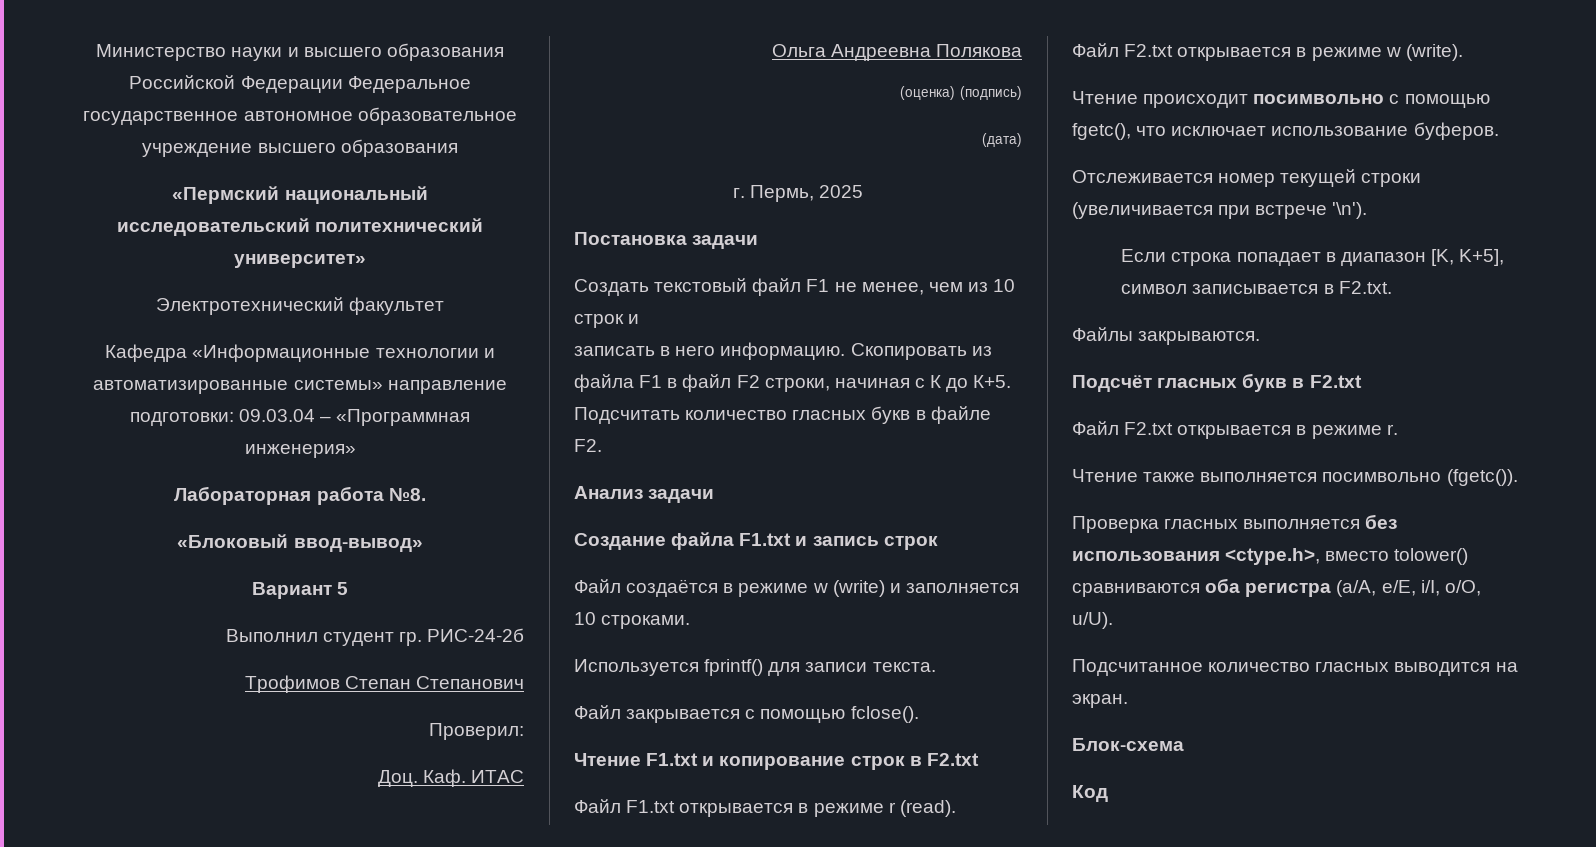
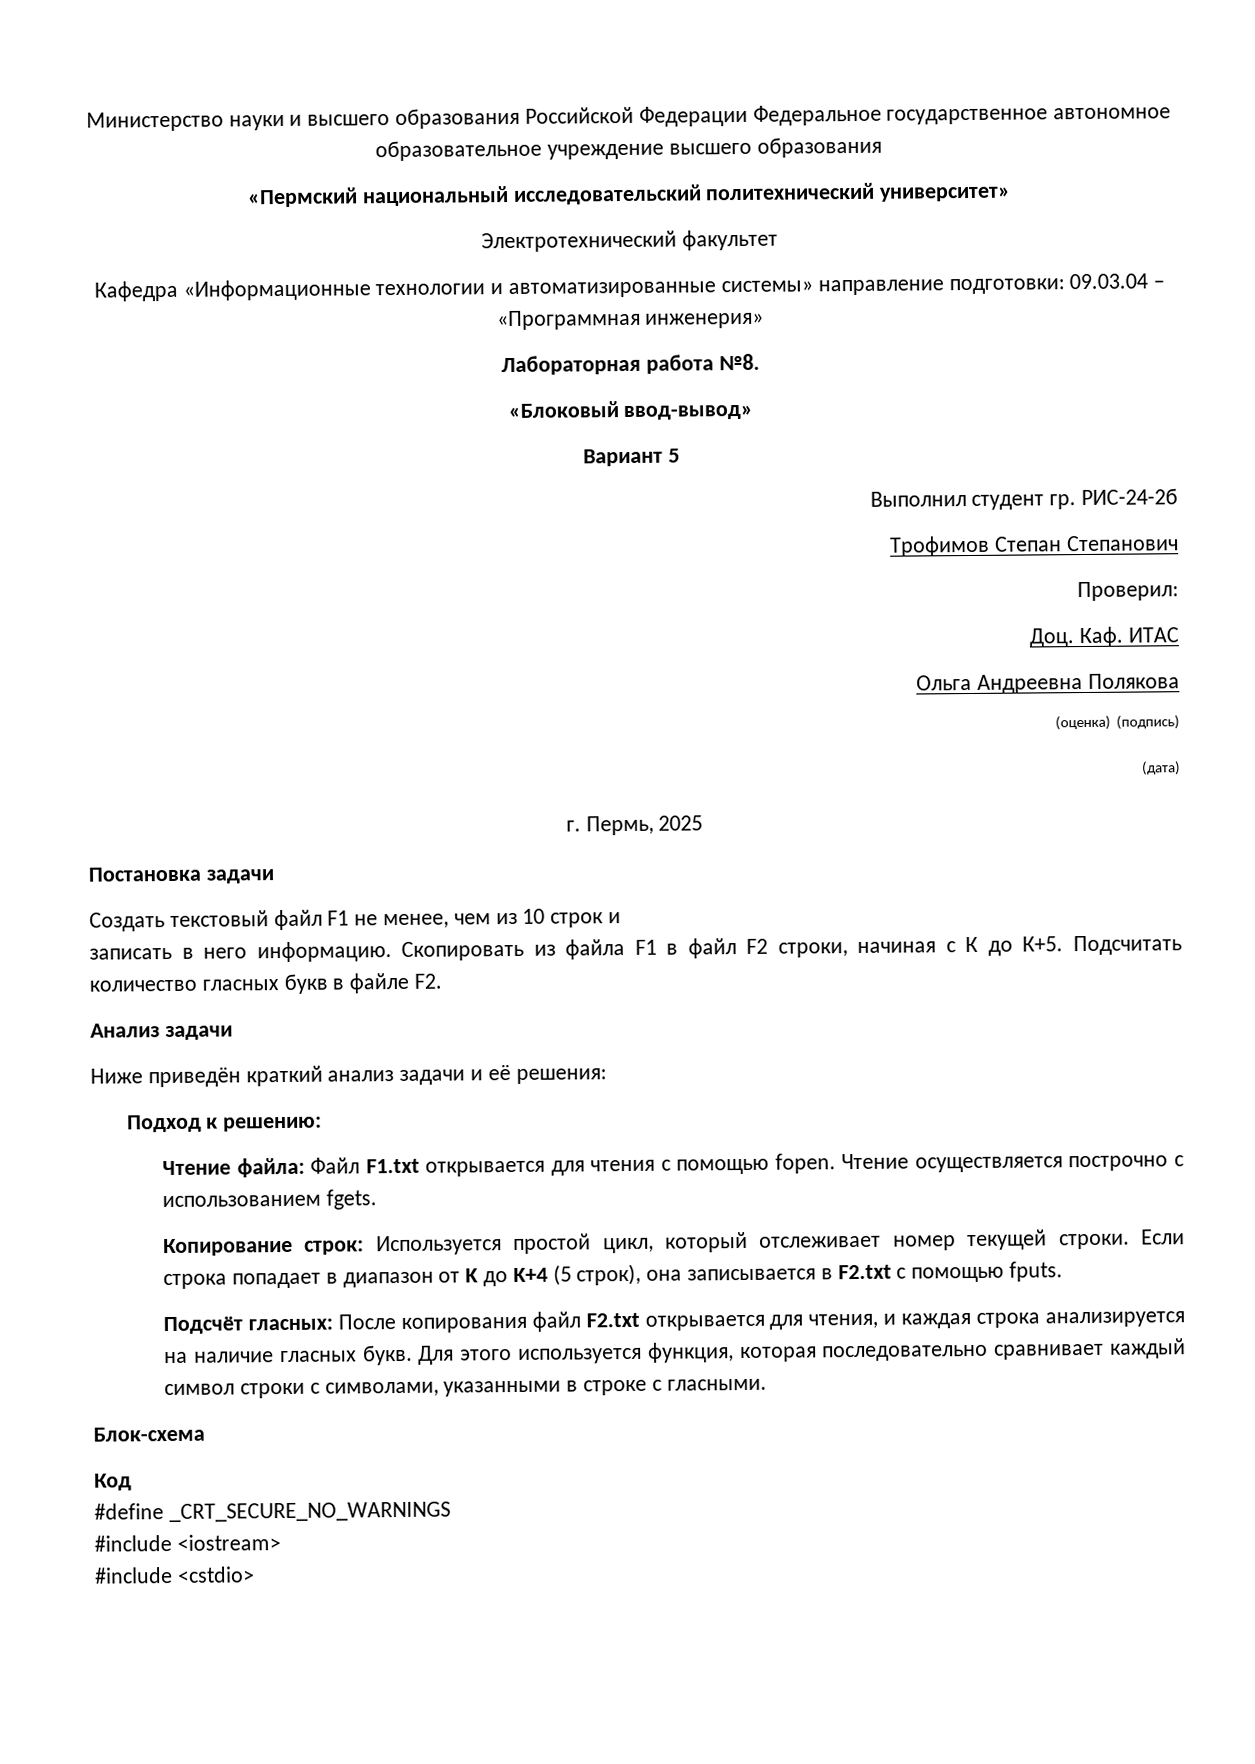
[574,532,938,550] [574,579,1019,597] [574,612,691,629] [574,659,936,676] [574,705,919,723] [574,753,979,770] [574,799,956,817] [1072,43,1463,61] [1072,91,1490,108] [1072,122,1499,140] [1072,169,1422,187] [1072,202,1368,219] Создание файла F1.txt и запись строк // Файл создаётся в режиме w (write) и заполняется 10 строками. // Используется fprintf() для записи текста. // Файл закрывается с помощью fclose(). // Чтение F1.txt и копирование строк в F2.txt // Файл F1.txt открывается в режиме r (read). // Файл F2.txt открывается в режиме w (write). // Чтение происходит посимвольно с помощью fgetc(), что исключает использование буферов. // Отслеживается номер текущей строки (увеличивается при встрече '\n'). // -> [90,1065,607,1088] [126,1114,323,1133] [162,1153,1184,1178] [162,1189,377,1210] [163,1229,1130,1257] Ниже приведён краткий анализ задачи и её решения: // Подход к решению: // Чтение файла: Файл F1.txt открывается для чтения с помощью fopen. Чтение осуществляется построчно с использованием fgets. // Копирование строк: Используется простой цикл, который отслеживает номер текущей строки.
[1430,249,1505,266] [1121,281,1392,294] [1072,327,1261,345] [1072,373,1362,392] [1072,421,1398,439] [1072,469,1518,486] [1072,514,1398,533] [1072,548,1469,565] [1072,578,1481,597] [1072,612,1113,629] [1072,659,1518,676] [1072,694,1128,708] [1072,738,1184,751] [1072,785,1108,802] [K, K+5], символ записывается в F2.txt. // Файлы закрываются. // Подсчёт гласных букв в F2.txt // Файл F2.txt открывается в режиме r. // Чтение также выполняется посимвольно (fgetc()). // Проверка гласных выполняется без использования <ctype.h>, вместо tolower() сравниваются оба регистра (a/A, e/E, i/I, o/O, u/U). // Подсчитанное количество гласных выводится на экран. // Блок-схема // Код -> [438,1261,1063,1287] [163,1311,1185,1335] [164,1338,1186,1366] [164,1378,767,1399] [93,1426,205,1442] [94,1473,132,1491] [94,1501,451,1523] [94,1534,281,1552] [94,1566,255,1584] от K до K+4 (5 строк), она записывается в F2.txt с помощью fputs. // Подсчёт гласных: После копирования файл F2.txt открывается для чтения, и каждая строка анализируется на наличие гласных букв. Для этого используется функция, которая последовательно сравнивает каждый символ строки с символами, указанными в строке с гласными. // Блок-схема // Код // #define _CRT_SECURE_NO_WARNINGS // #include <iostream> // #include <cstdio>

